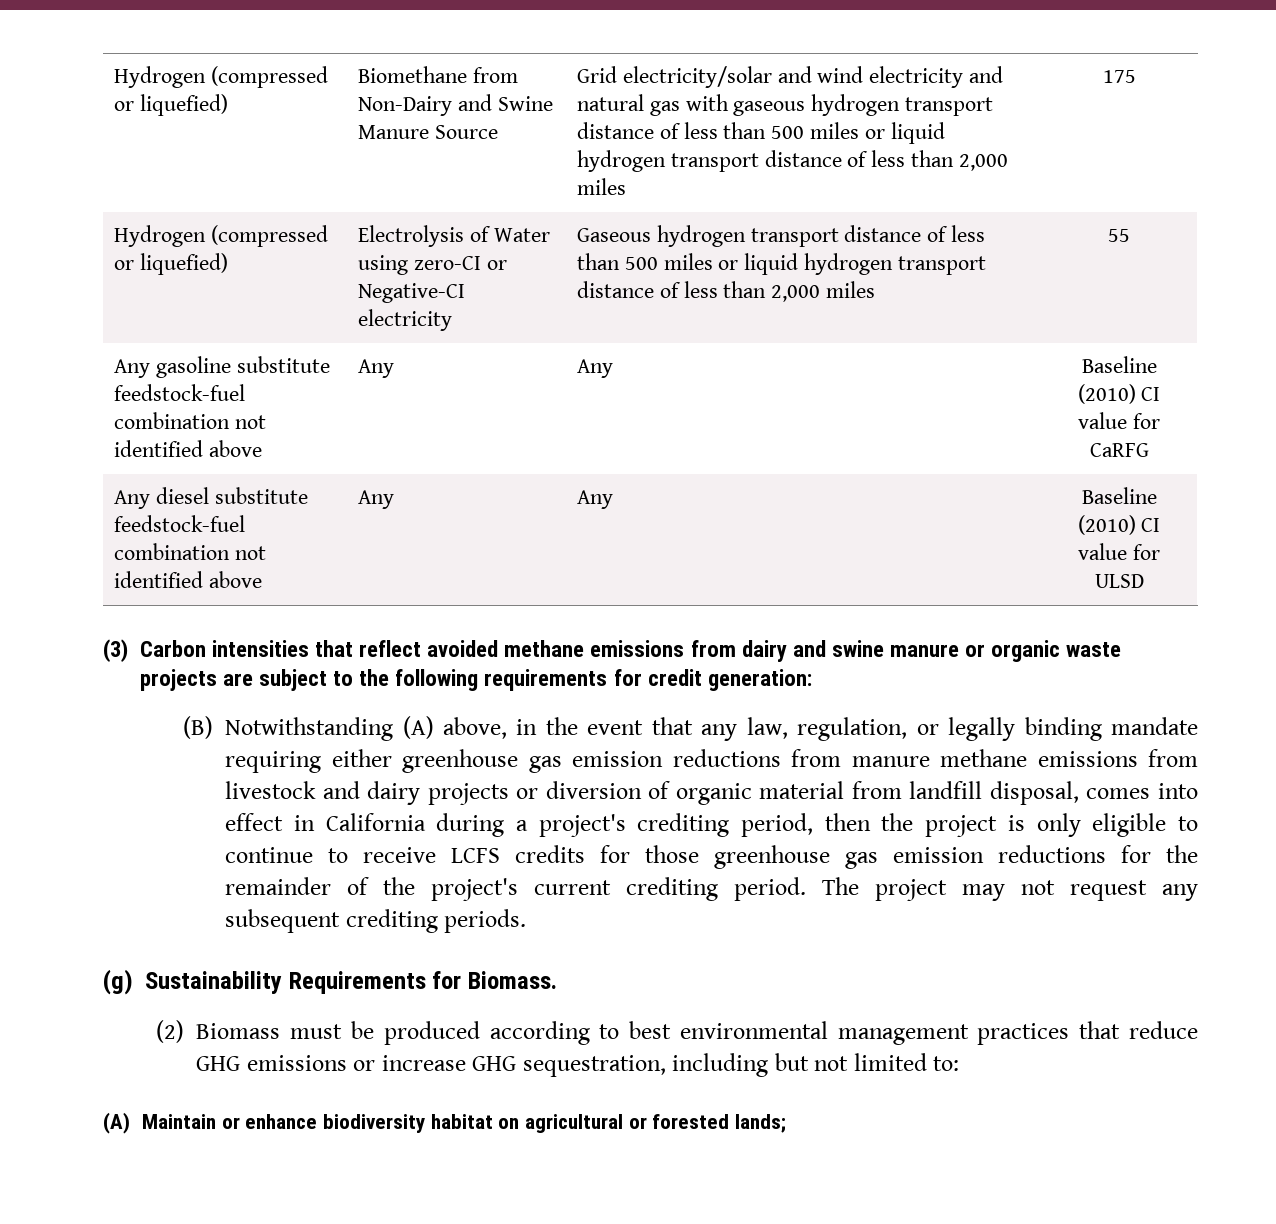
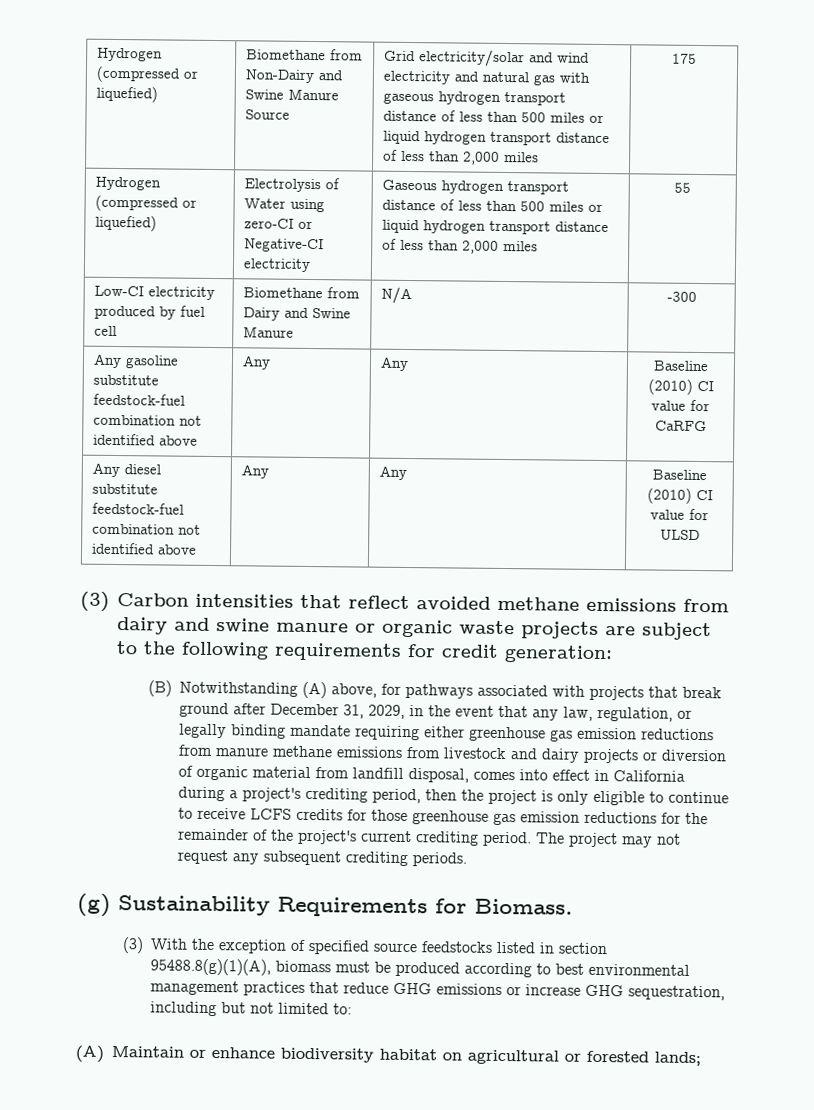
(1130, 235) none -> [93,285,215,301] [93,305,205,320] [93,325,117,336] [242,287,360,299] [242,307,351,321] [242,326,294,338] [380,286,412,305] [666,291,697,302] // Low-CI electricity produced by fuel cell | Biomethane from Dairy and Swine Manure | N/A | -300
(508, 728) none -> [381,683,723,701] [179,702,406,719] for pathways associated with projects that break ground after December 31, 2029,
[156,1020,281,1043] (2) Biomass -> [122,937,609,955] [150,958,332,976] (3) With the exception of specified source feedstocks listed in section 95488.8(g)(1)(A), biomass

